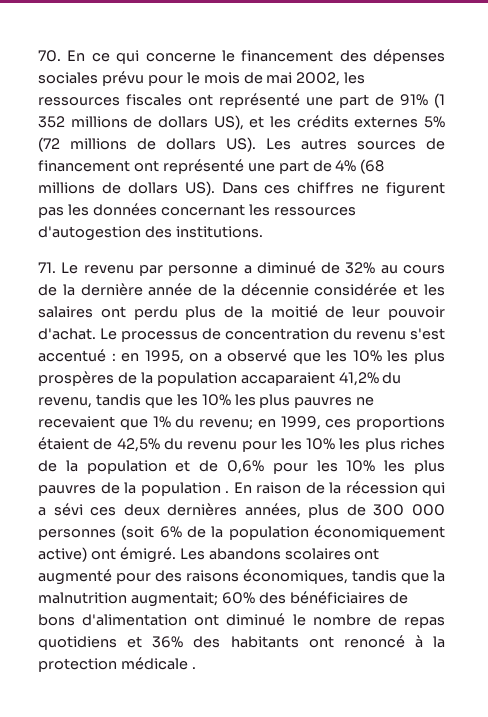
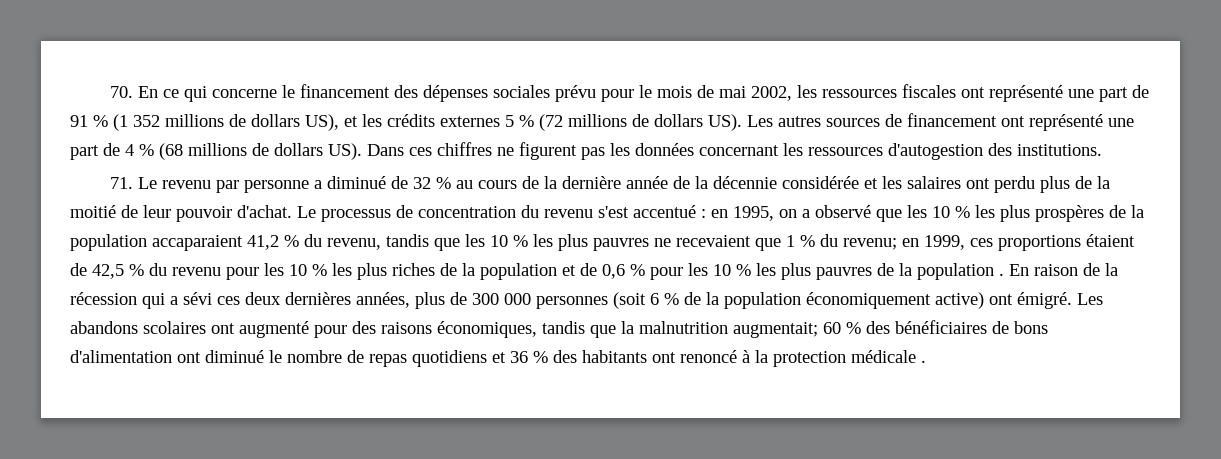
[400,94,428,106] 91% -> [70,115,108,127] 91 %
[424,116,445,128] 5% -> [505,115,534,127] 5 %
[335,160,357,172] 4% -> [125,144,154,156] 4 %
[345,262,376,274] 32% -> [412,177,451,189] 32 %
[352,350,382,362] 10% -> [932,206,970,218] 10 %
[338,372,379,386] 41,2% -> [247,235,299,250] 41,2 %
[201,394,231,406] 10% -> [490,235,528,247] 10 %
[152,416,171,428] 1% -> [786,235,815,247] 1 %
[116,438,160,452] 42,5% -> [92,264,144,279] 42,5 %
[306,438,336,450] 10% -> [289,264,327,276] 10 %
[227,460,376,474] 0,6% pour les 10% -> [602,263,751,280] 0,6 % pour les 10 %
[159,526,182,538] 6% -> [650,293,679,305] 6 %
[221,592,255,604] 60% -> [823,322,861,334] 60 %
[152,636,184,648] 36% -> [510,351,548,363] 36 %

